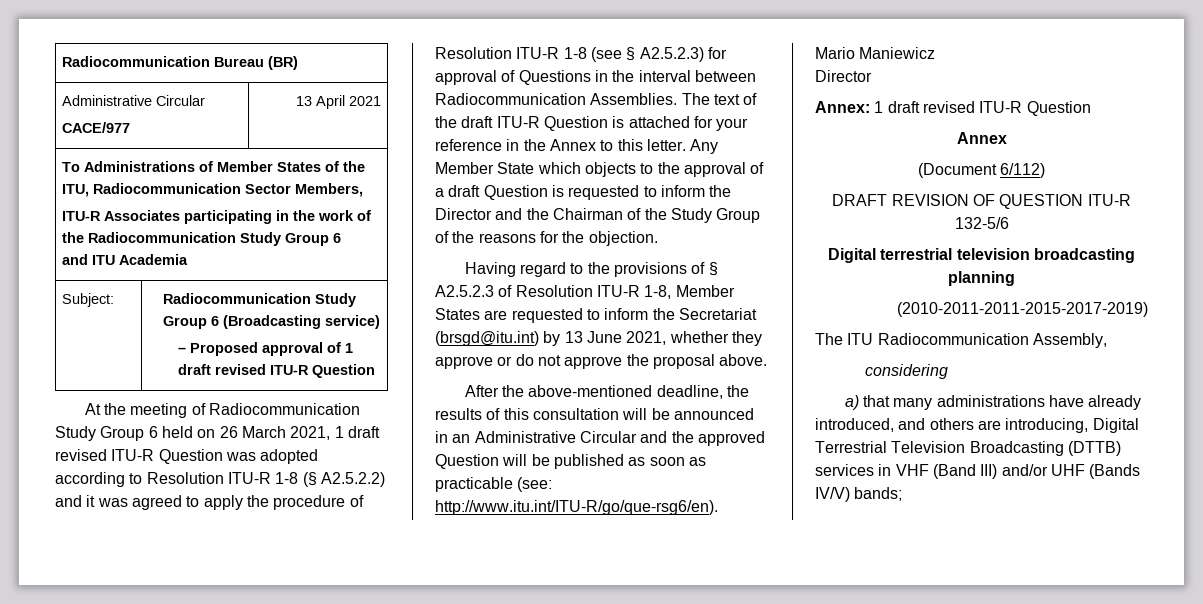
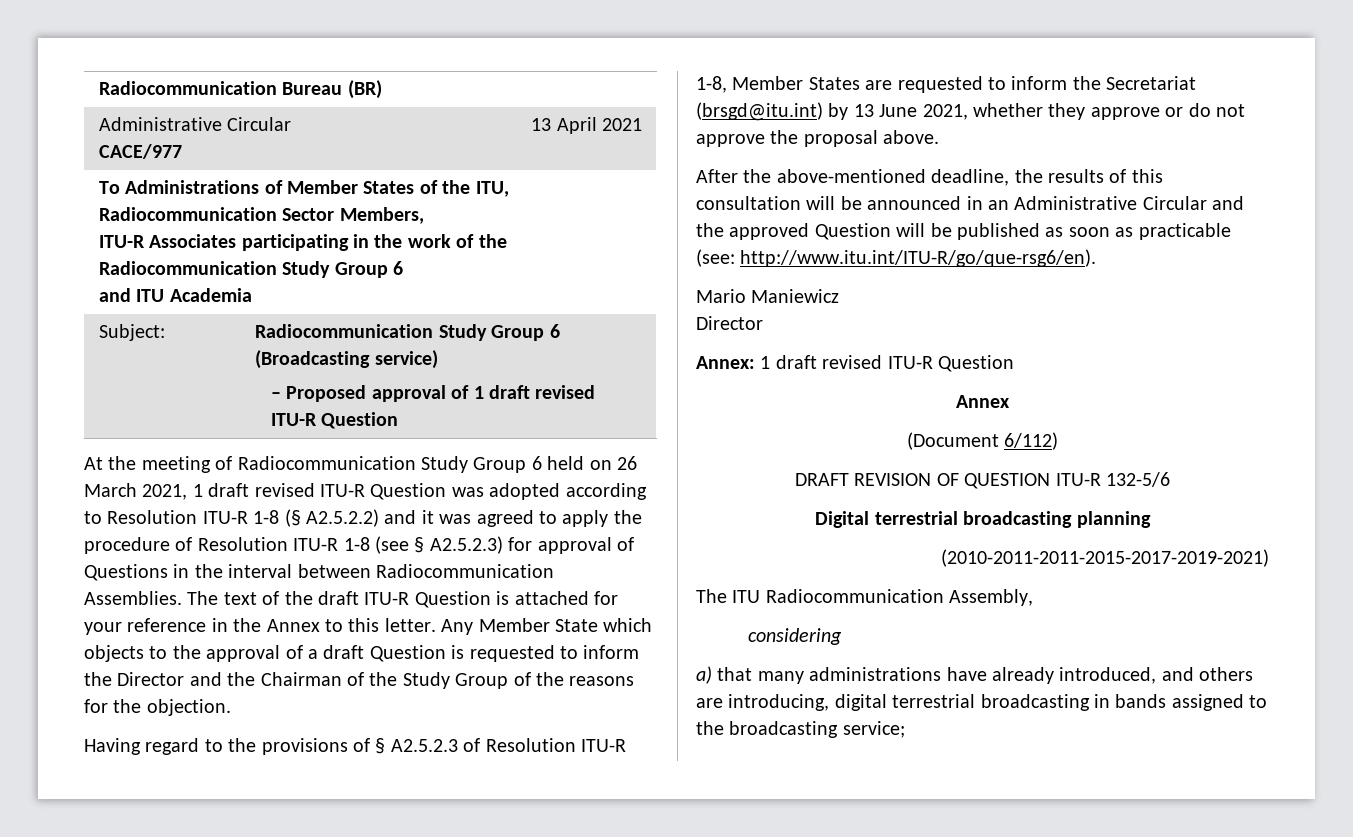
[956,248,1030,260] television -> (958, 518) none
[897,302,1148,317] (2010-2011-2011-2015-2017-2019) -> [941,549,1269,567] (2010-2011-2011-2015-2017-2019-2021)
[1092,418,1139,433] [815,441,1121,456] [815,464,1141,479] [815,487,903,502] Digital Terrestrial Television Broadcasting (DTTB) services in VHF (Band III) and/or UHF (Bands IV/V) bands; -> [834,694,1268,711] [696,721,905,738] digital terrestrial broadcasting in bands assigned to the broadcasting service;

